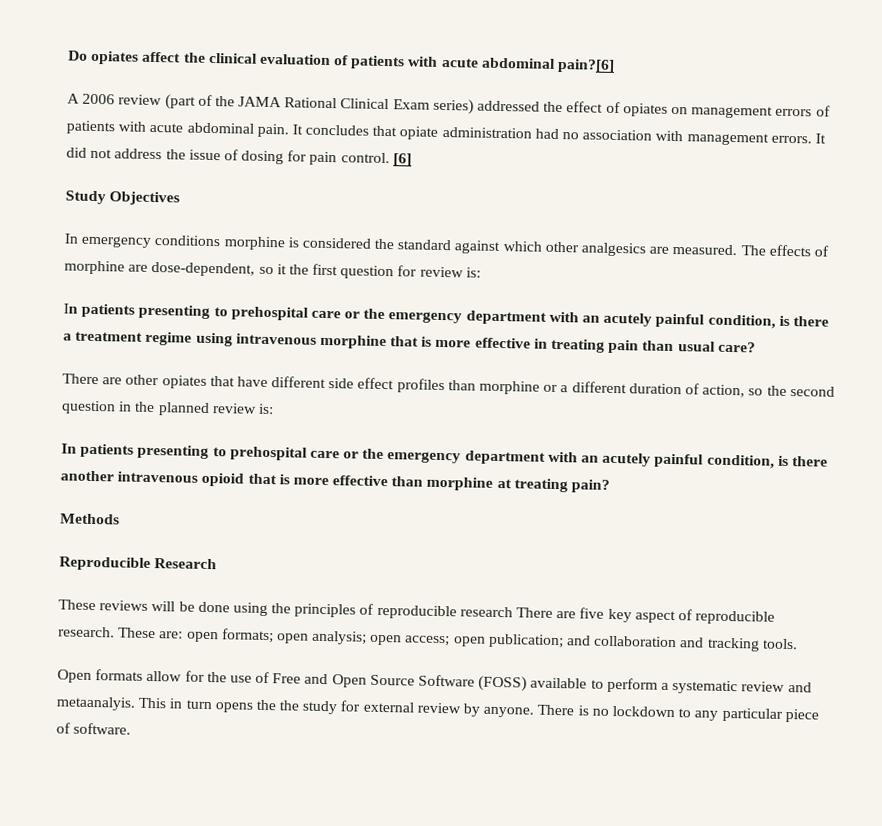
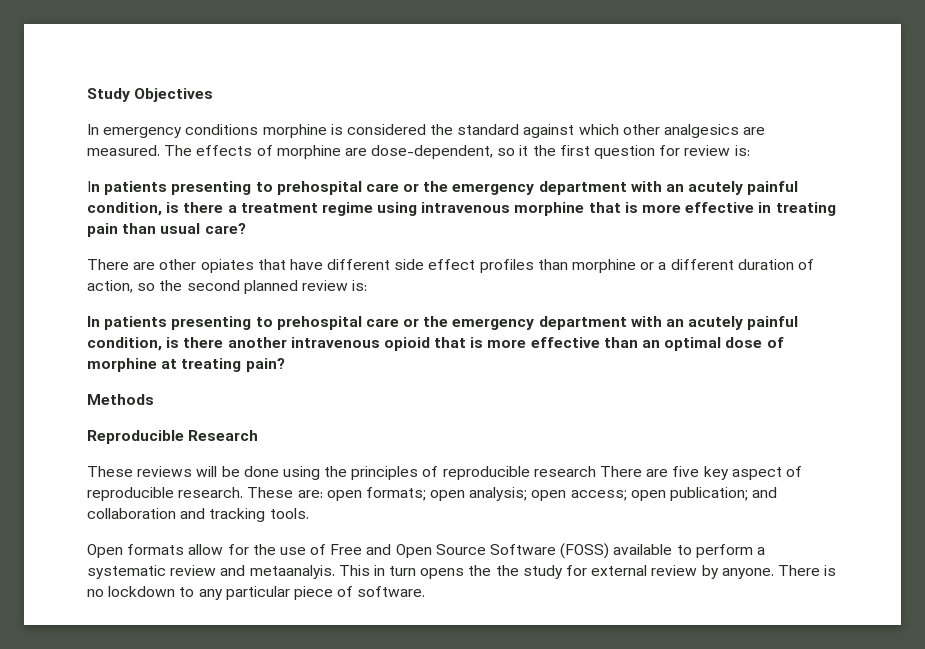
[68,50,616,73] [67,93,831,119] [66,120,826,146] [66,147,412,167] Do opiates affect the clinical evaluation of patients with acute abdominal pain?[6] // A 2006 review (part of the JAMA Rational Clinical Exam series) addressed the effect of opiates on management errors of patients with acute abdominal pain. It concludes that opiate administration had no association with management errors. It did not address the issue of dosing for pain control. [6] // -> (87, 95) none
[61,400,156,415] question in the -> (240, 285) none
(424, 481) none -> [642,337,784,351] an optimal dose of

